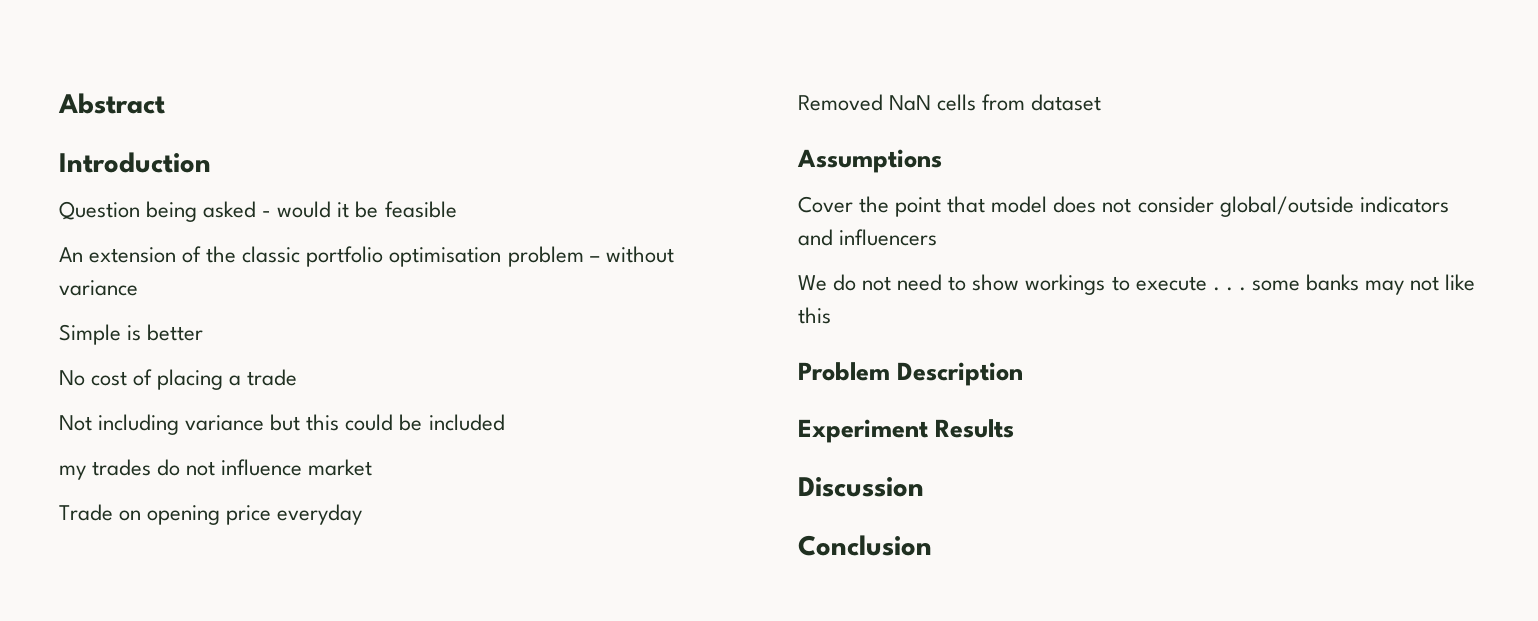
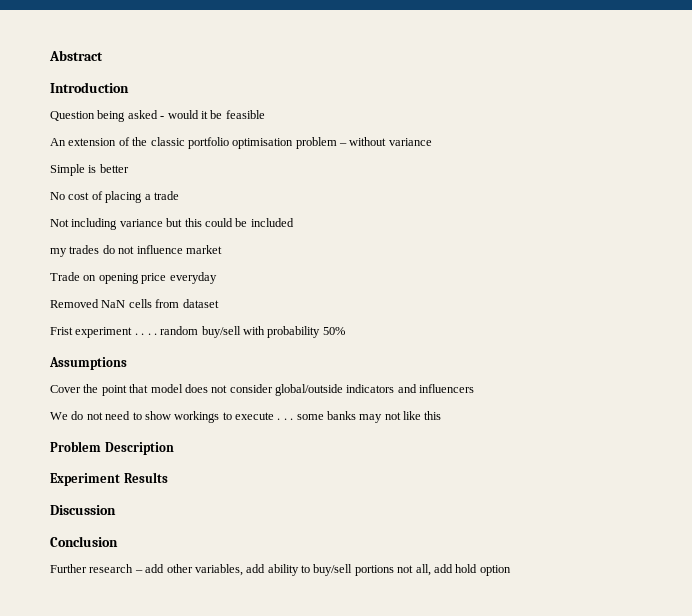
(1102, 102) none -> [50,326,345,338] // Frist experiment . . . . random buy/sell with probability 50%
(932, 545) none -> [50,564,511,576] // Further research – add other variables, add ability to buy/sell portions not all, add hold option

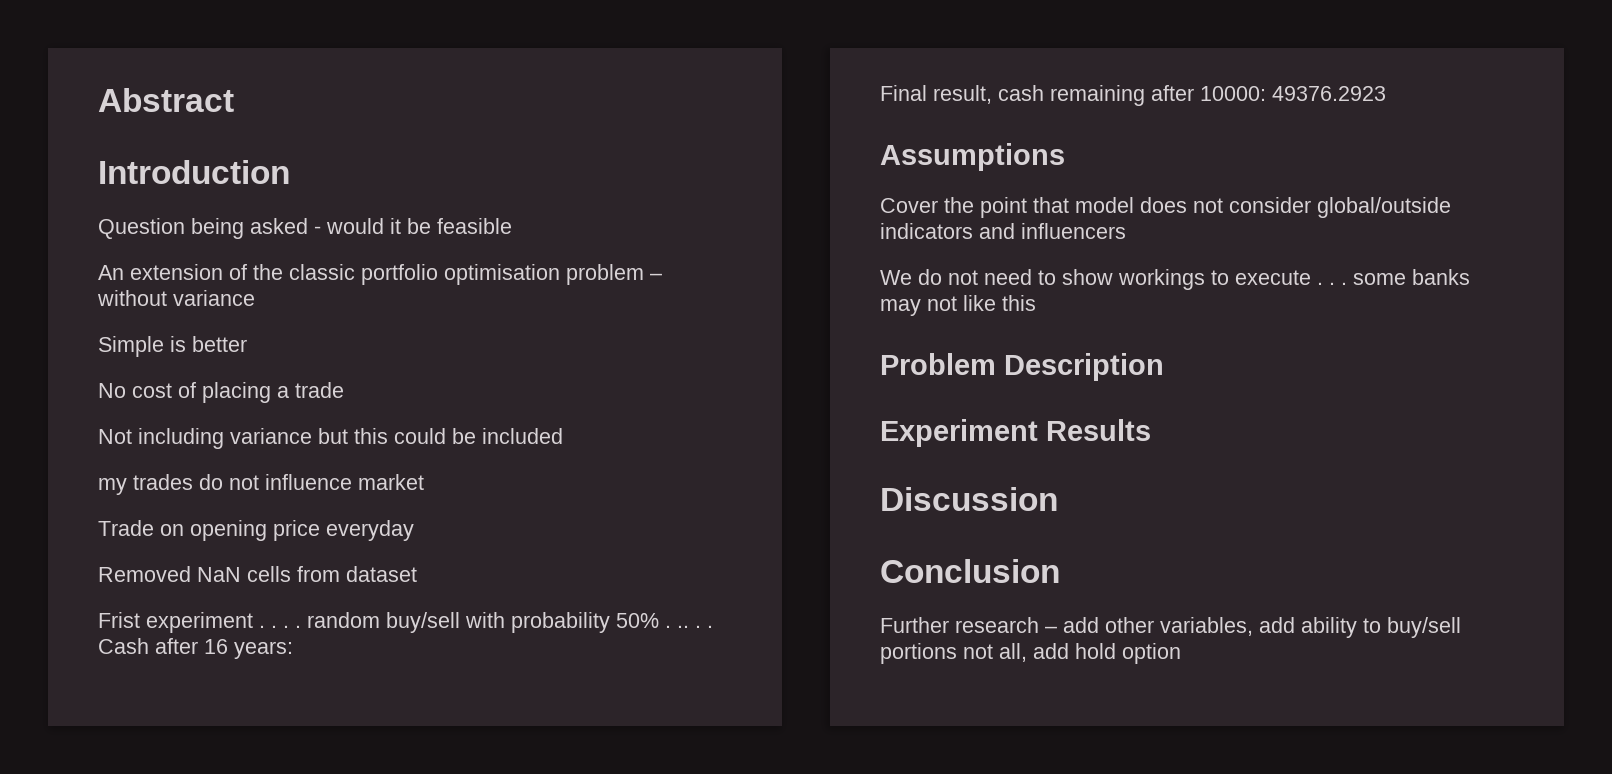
(345, 331) none -> [665,625,713,628] [98,638,293,659] [880,85,1386,106] . .. . . Cash after 16 years: // Final result, cash remaining after 10000: 49376.2923

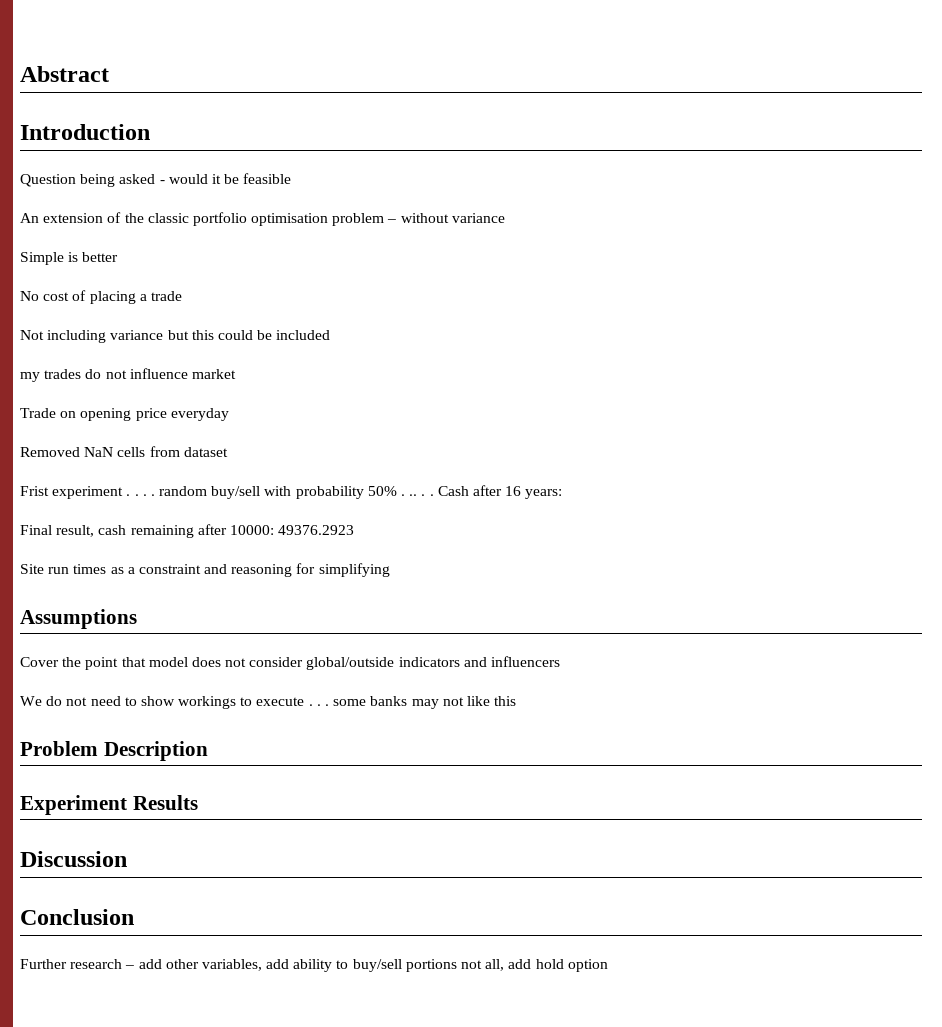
(1386, 93) none -> [20,563,390,577] // Site run times as a constraint and reasoning for simplifying

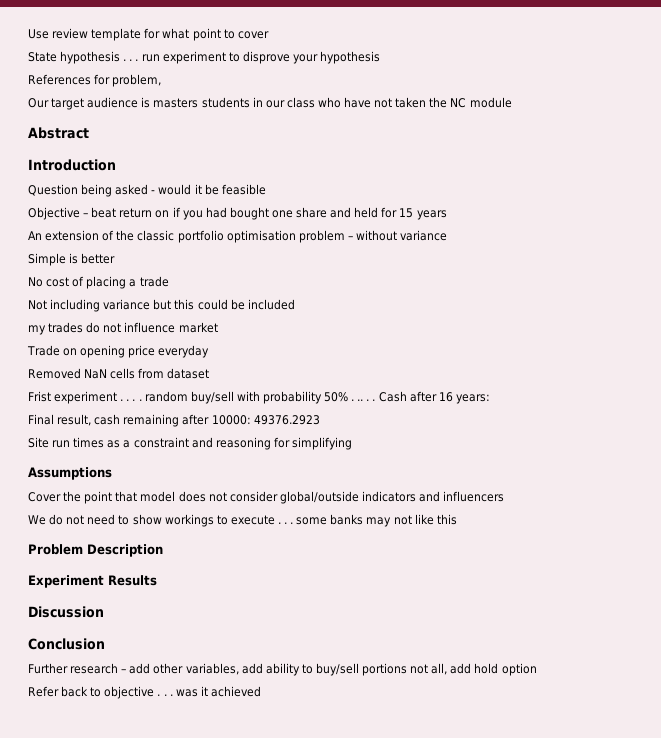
(20, 74) none -> [28,28,269,41] [28,51,381,64] [28,74,162,87] [28,97,512,110] Use review template for what point to cover // State hypothesis . . . run experiment to disprove your hypothesis // References for problem, // Our target audience is masters students in our class who have not taken the NC module //
(292, 178) none -> [28,207,447,220] // Objective – beat return on if you had bought one share and held for 15 years
(608, 965) none -> [28,686,261,699] // Refer back to objective . . . was it achieved

